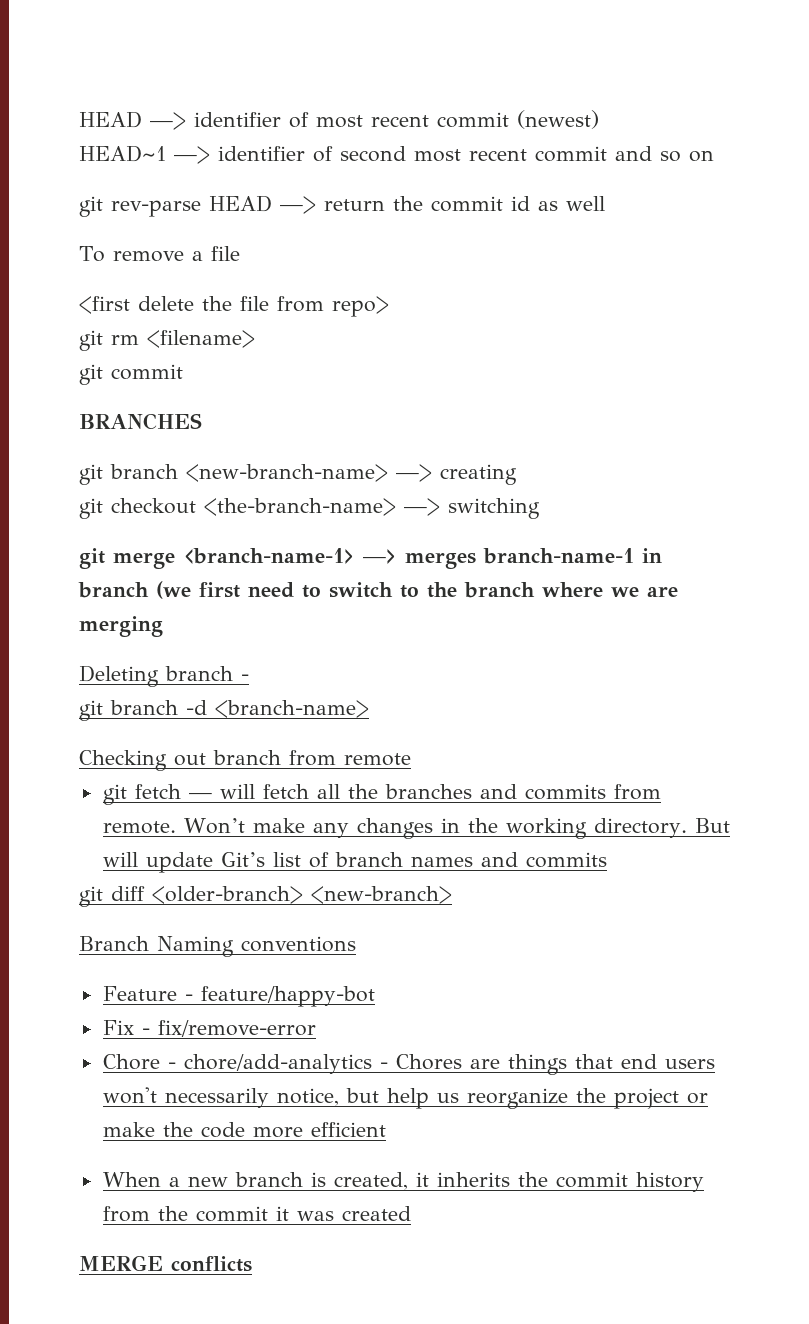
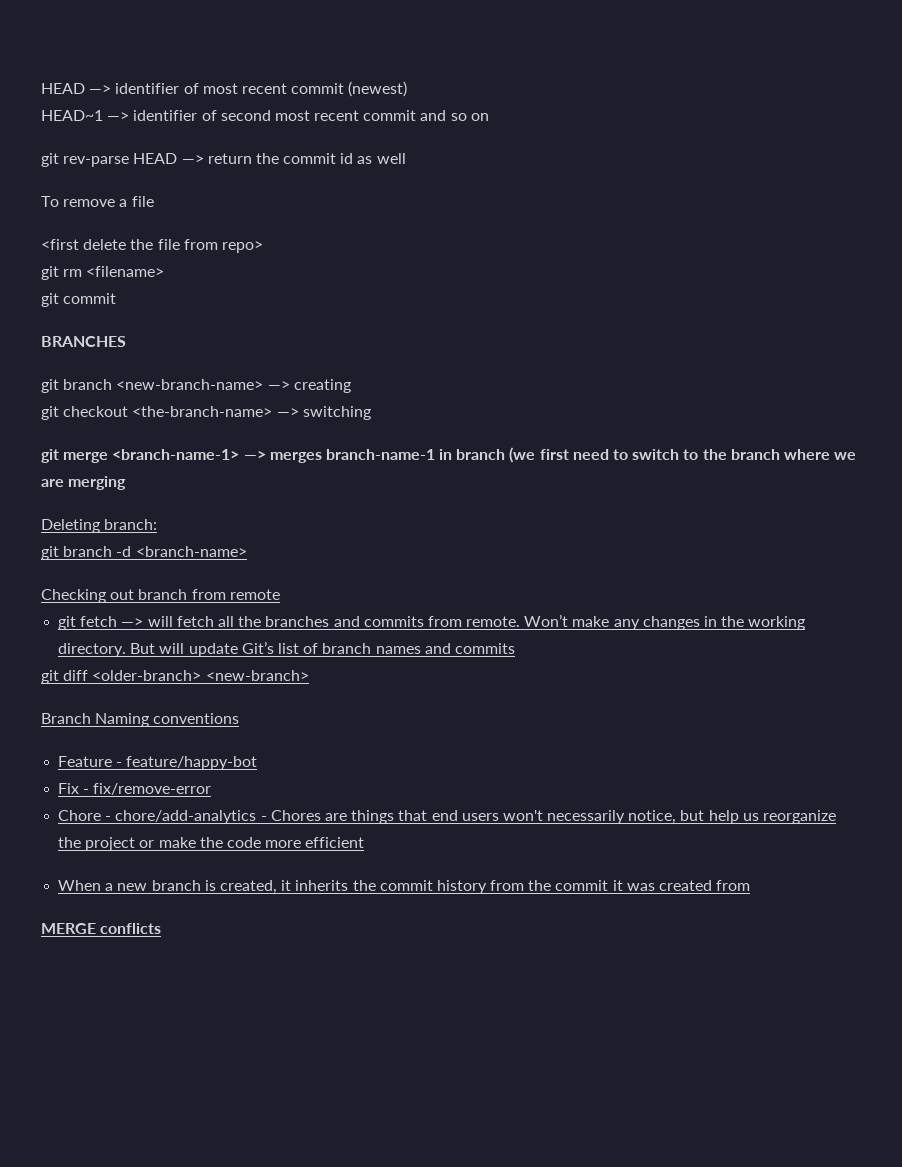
[165,666,249,681] branch - -> [104,519,158,530] branch:
[188,793,212,799] — -> [121,618,144,627] —>
(411, 1213) none -> [716,880,751,891] from

